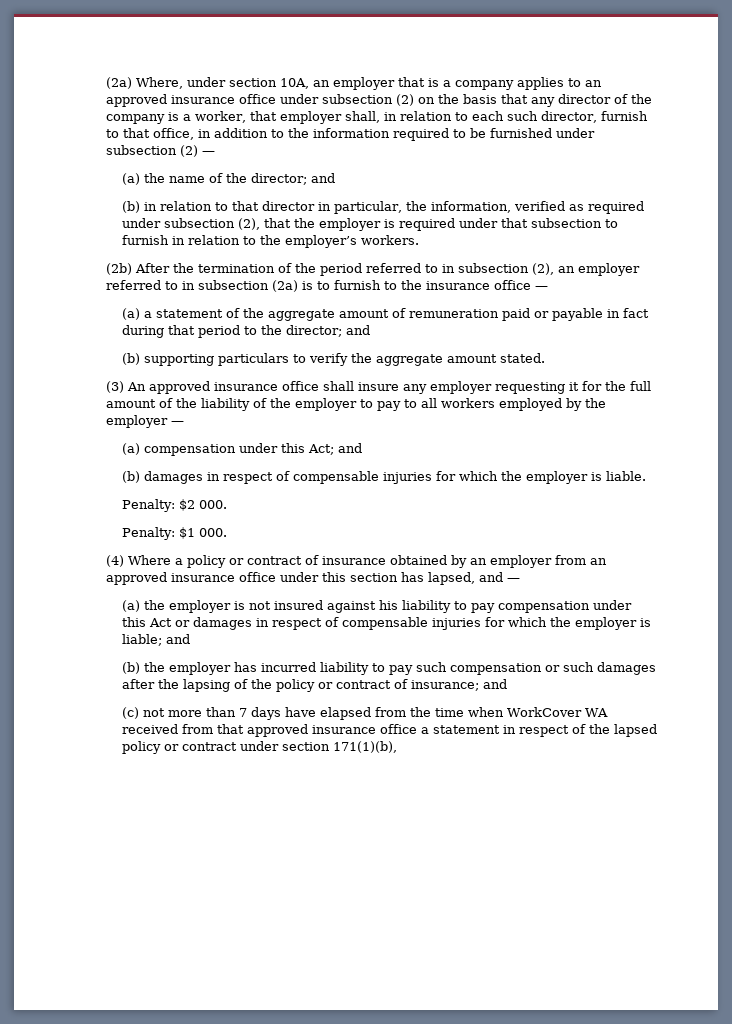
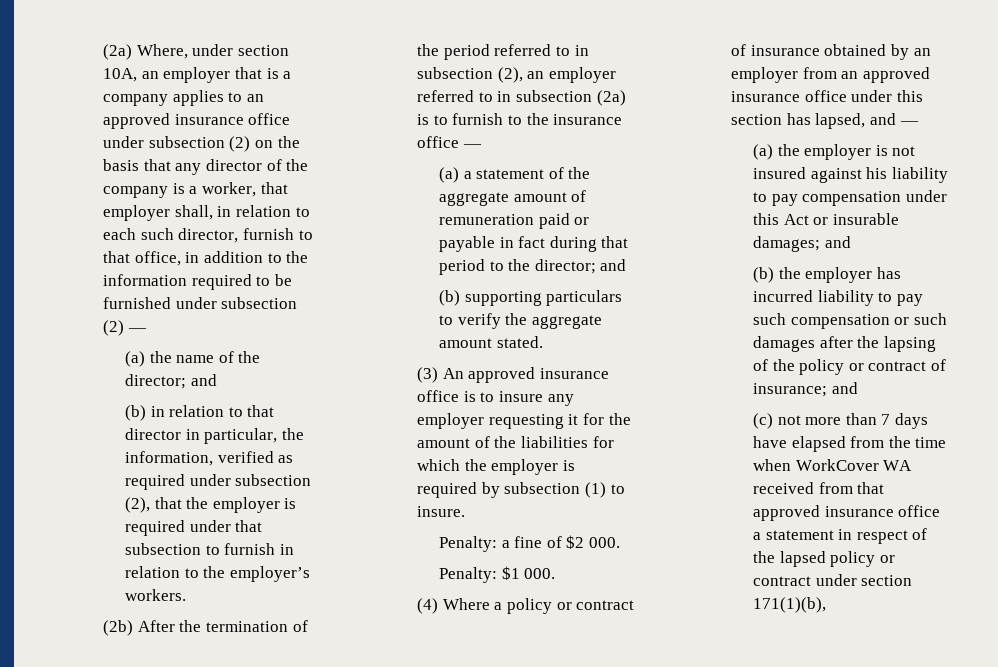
[323,381,355,391] shall -> [463,391,495,402] is to
[630,381,652,391] full -> (631, 419) none
[201,398,607,411] [106,415,185,428] [121,443,362,456] [121,471,646,484] [121,499,175,512] liability of the employer to pay to all workers employed by the employer — // (a) compensation under this Act; and // (b) damages in respect of compensable injuries for which the employer is liable. // Penalty: -> [521,436,614,448] [417,459,576,475] [417,482,625,498] [417,506,466,517] [439,536,562,552] liabilities for which the employer is required by subsection (1) to insure. // Penalty: a fine of
[192,617,651,630] [121,634,162,646] damages in respect of compensable injuries for which the employer is liable; -> [832,213,899,225] [753,236,820,252] insurable damages;

